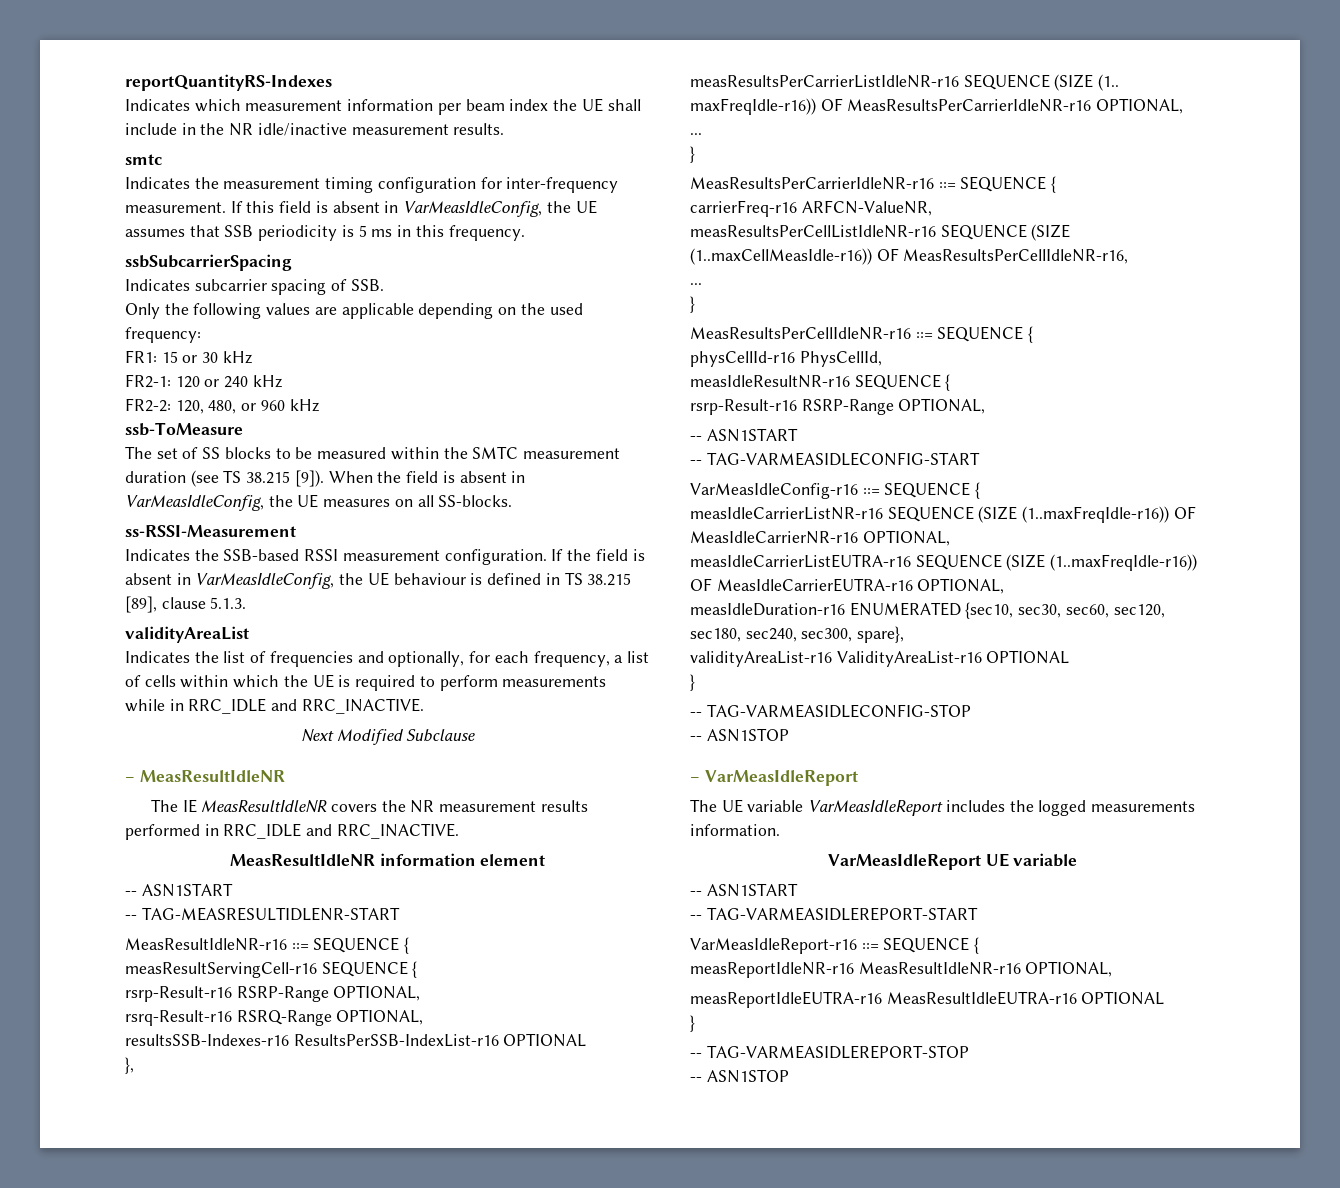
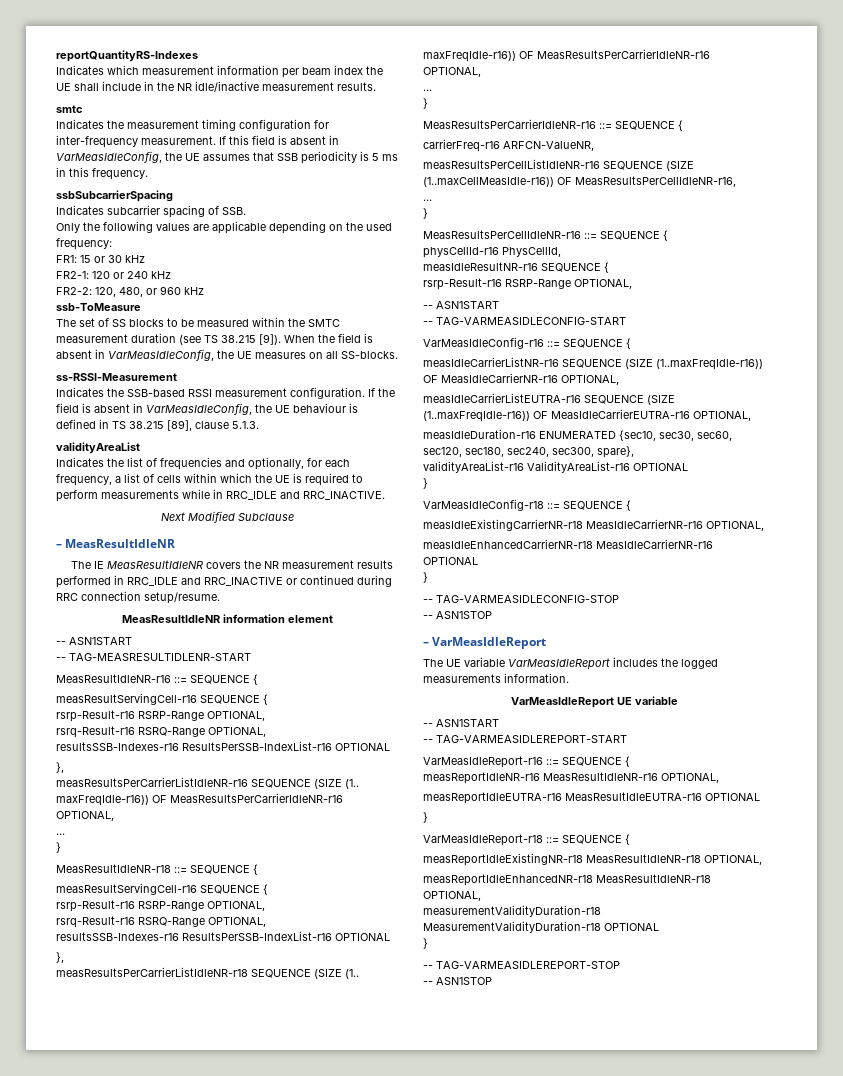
[336,823,459,839] RRC_INACTIVE. -> [204,575,392,587] [56,591,220,604] RRC_INACTIVE or continued during RRC connection setup/resume.
(695, 154) none -> [56,864,258,875] [56,883,268,895] [56,900,265,912] [56,916,266,928] [56,931,390,941] [56,952,64,963] [56,967,359,979] [423,49,710,62] [423,67,481,77] [423,89,432,91] [423,98,428,109] // MeasResultIdleNR-r18 ::= SEQUENCE { // measResultServingCell-r16 SEQUENCE { // rsrp-Result-r16 RSRP-Range OPTIONAL, // rsrq-Result-r16 RSRQ-Range OPTIONAL, // resultsSSB-Indexes-r16 ResultsPerSSB-IndexList-r16 OPTIONAL // }, // measResultsPerCarrierListIdleNR-r18 SEQUENCE (SIZE (1.. maxFreqIdle-r16)) OF MeasResultsPerCarrierIdleNR-r16 OPTIONAL, // ... // }
(695, 682) none -> [423,499,631,511] [423,519,764,531] [423,539,713,549] [423,557,478,565] [423,572,428,583] // VarMeasIdleConfig-r18 ::= SEQUENCE { // measIdleExistingCarrierNR-r18 MeasIdleCarrierNR-r16 OPTIONAL, // measIdleEnhancedCarrierNR-r18 MeasIdleCarrierNR-r16 OPTIONAL // }
(695, 1023) none -> [423,834,630,846] [423,853,762,866] [423,874,711,886] [423,891,481,901] [423,905,601,917] [423,921,659,933] [423,938,428,949] // VarMeasIdleReport-r18 ::= SEQUENCE { // measReportIdleExistingNR-r18 MeasResultIdleNR-r18 OPTIONAL, // measReportIdleEnhancedNR-r18 MeasResultIdleNR-r18 OPTIONAL, // measurementValidityDuration-r18 MeasurementValidityDuration-r18 OPTIONAL // }

